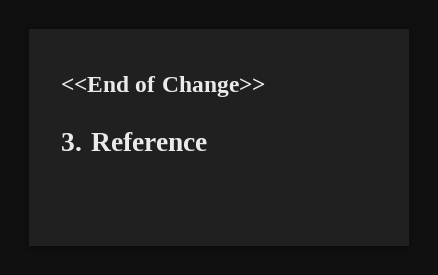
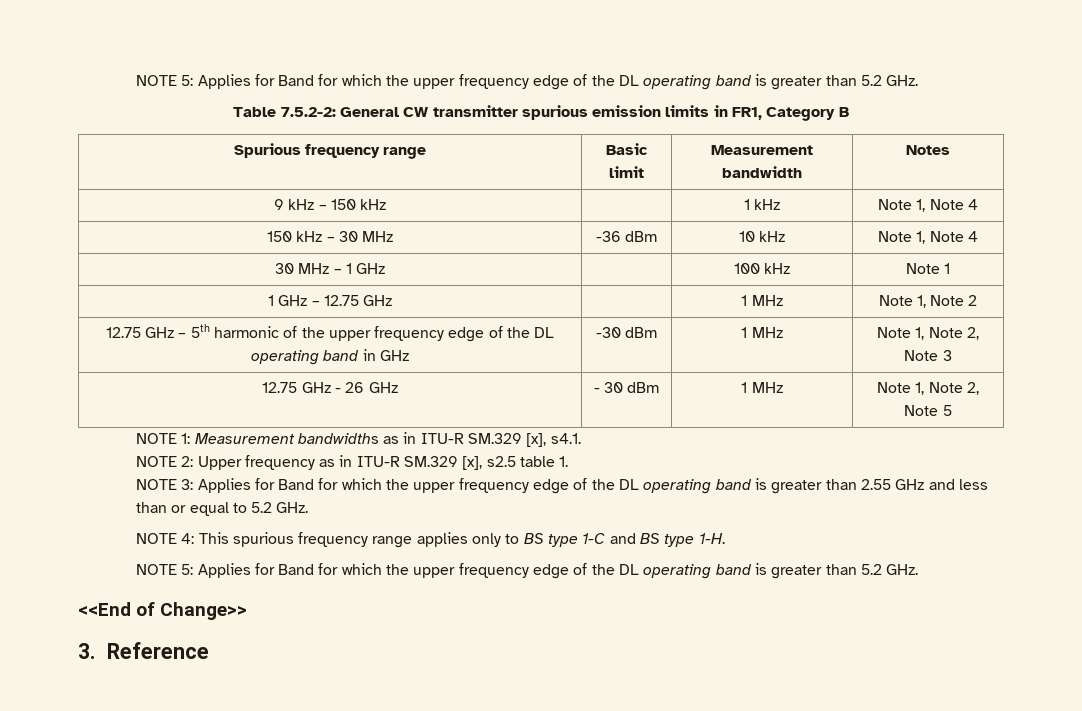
(61, 84) none -> [135,74,919,90] [233,105,849,121] [233,143,427,159] [606,143,648,155] [609,166,644,178] [711,145,813,155] [722,166,802,178] [906,145,950,155] [273,199,387,210] [743,199,781,210] [878,199,978,212] [266,231,394,242] [595,231,658,242] [738,231,786,242] [878,231,978,244] [274,263,386,274] [733,263,791,274] [905,263,951,274] [267,295,393,306] [741,295,783,306] [878,295,978,308] [105,324,555,342] [251,349,409,365] [595,327,658,338] [741,327,783,338] [877,327,979,340] [904,350,952,361] [262,382,398,393] [593,382,660,393] [741,382,783,393] [877,382,979,395] [904,405,952,416] [135,432,581,447] [135,455,569,470] [135,478,988,494] [135,502,309,516] [135,532,725,548] [135,563,919,579] NOTE 5: Applies for Band for which the upper frequency edge of the DL operating band is greater than 5.2 GHz. // Table 7.5.2-2: General CW transmitter spurious emission limits in FR1, Category B // Spurious frequency range | Basic limit | Measurement bandwidth | Notes // 9 kHz – 150 kHz | | 1 kHz | Note 1, Note 4 // 150 kHz – 30 MHz | -36 dBm | 10 kHz | Note 1, Note 4 // 30 MHz – 1 GHz | | 100 kHz | Note 1 // 1 GHz – 12.75 GHz | | 1 MHz | Note 1, Note 2 // 12.75 GHz – 5th harmonic of the upper frequency edge of the DL operating band in GHz | -30 dBm | 1 MHz | Note 1, Note 2, Note 3 // 12.75 GHz - 26 GHz | - 30 dBm | 1 MHz | Note 1, Note 2, Note 5 // NOTE 1: Measurement bandwidths as in ITU-R SM.329 [x], s4.1. // NOTE 2: Upper frequency as in ITU-R SM.329 [x], s2.5 table 1. // NOTE 3: Applies for Band for which the upper frequency edge of the DL operating band is greater than 2.55 GHz and less than or equal to 5.2 GHz. // NOTE 4: This spurious frequency range applies only to BS type 1-C and BS type 1-H. // NOTE 5: Applies for Band for which the upper frequency edge of the DL operating band is greater than 5.2 GHz. //

